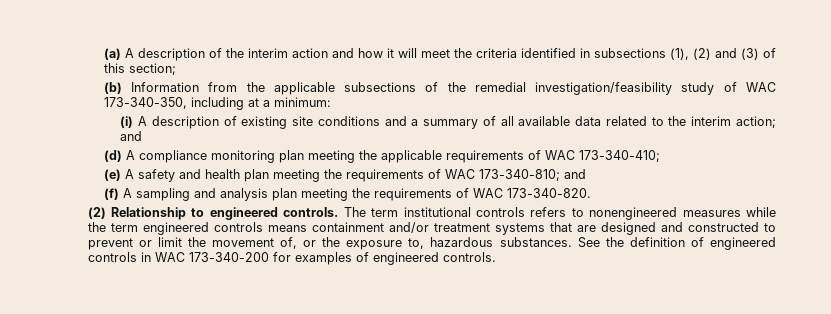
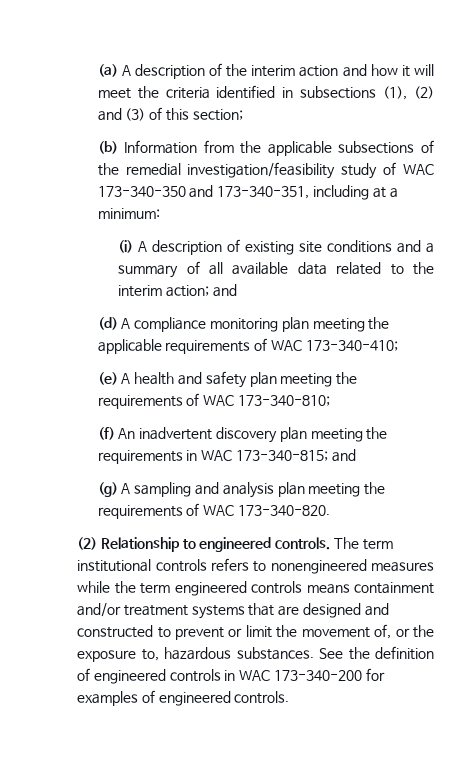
[103,97,187,109] 173-340-350, -> [97,185,310,199] 173-340-350 and 173-340-351,
[137,169,240,182] safety and health -> [134,371,247,388] health and safety
[563,169,586,179] [103,188,119,200] and // (f) -> [97,427,388,443] [97,449,356,464] [97,482,118,497] // (f) An inadvertent discovery plan meeting the requirements in WAC 173-340-815; and // (g)

